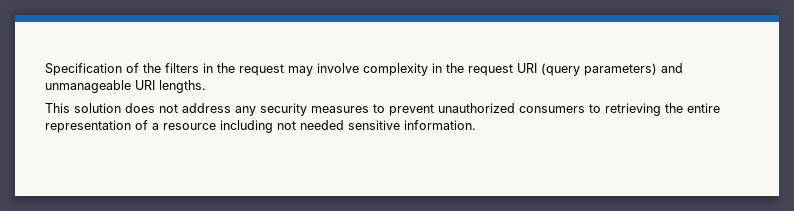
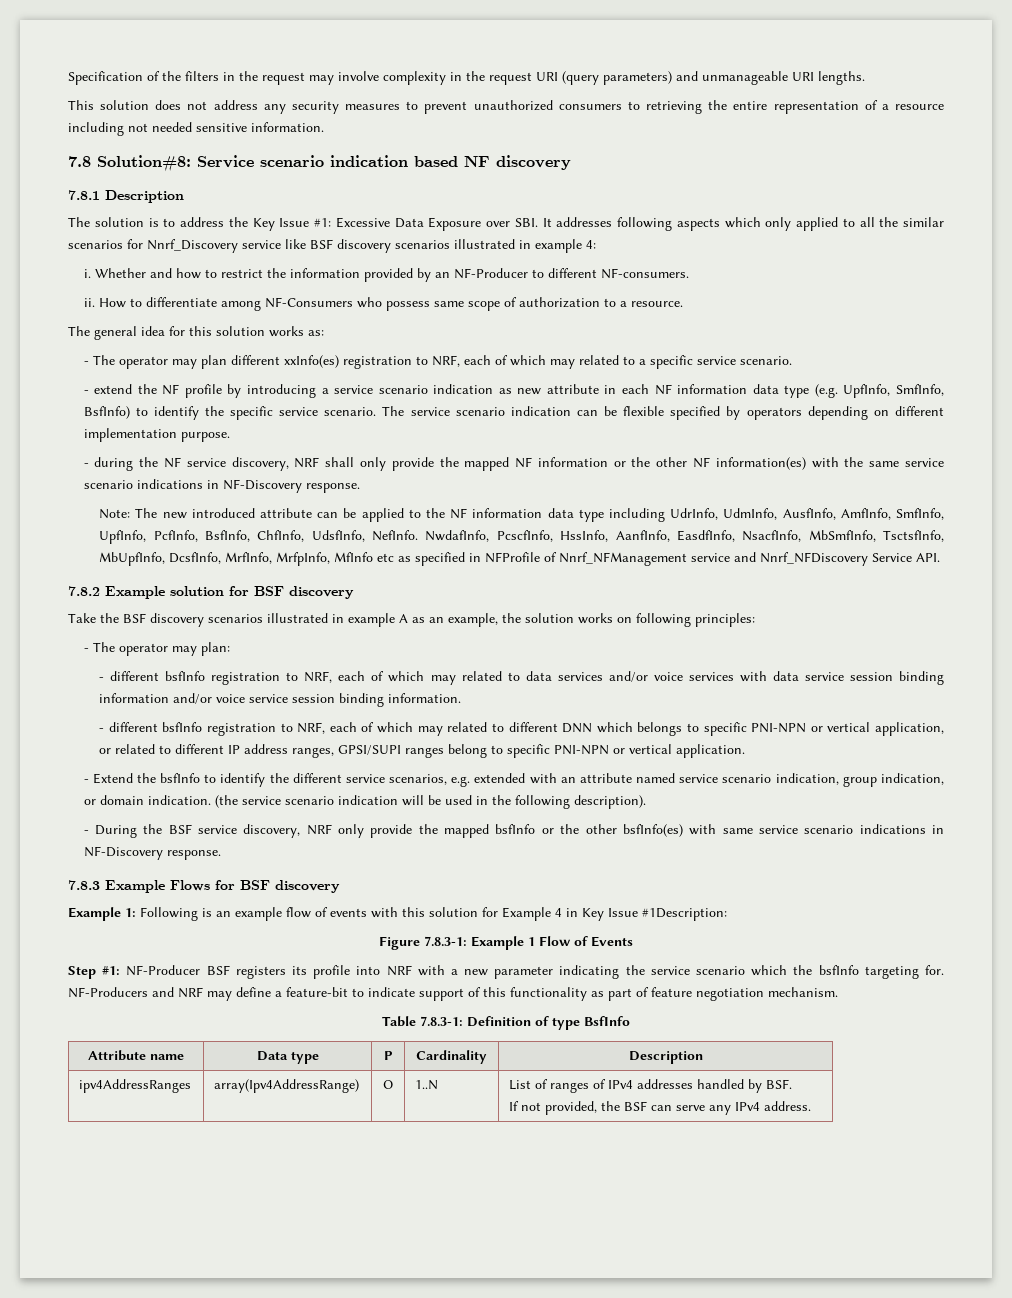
(476, 125) none -> [68,155,571,172] [68,190,184,203] [68,217,944,231] [68,239,596,253] [83,268,689,282] [83,297,683,311] [68,326,324,340] [83,355,792,369] [83,384,944,398] [83,406,944,420] [83,428,230,442] [83,457,945,471] [83,479,360,493] [99,508,944,522] [99,530,945,544] [99,552,941,566] [68,586,354,599] [68,613,755,627] [83,642,230,656] [99,671,945,685] [99,693,462,707] [99,722,945,736] [99,744,746,758] [83,773,945,787] [83,795,646,809] [83,824,944,838] [83,846,221,860] [68,880,340,893] [68,907,727,921] [379,936,633,950] [68,965,944,979] [68,987,838,1001] [382,1016,630,1030] [88,1050,184,1061] [256,1051,319,1064] [384,1051,393,1060] [416,1050,487,1064] [628,1051,703,1064] [79,1079,192,1093] [214,1079,360,1093] [383,1080,393,1089] [415,1080,439,1090] [509,1079,793,1093] [509,1101,812,1115] // 7.8 Solution#8: Service scenario indication based NF discovery // 7.8.1 Description // The solution is to address the Key Issue #1: Excessive Data Exposure over SBI. It addresses following aspects which only applied to all the similar scenarios for Nnrf_Discovery service like BSF discovery scenarios illustrated in example 4: // i. Whether and how to restrict the information provided by an NF-Producer to different NF-consumers. // ii. How to differentiate among NF-Consumers who possess same scope of authorization to a resource. // The general idea for this solution works as: // - The operator may plan different xxInfo(es) registration to NRF, each of which may related to a specific service scenario. // - extend the NF profile by introducing a service scenario indication as new attribute in each NF information data type (e.g. UpfInfo, SmfInfo, BsfInfo) to identify the specific service scenario. The service scenario indication can be flexible specified by operators depending on different implementation purpose. // - during the NF service discovery, NRF shall only provide the mapped NF information or the other NF information(es) with the same service scenario indications in NF-Discovery response. // Note: The new introduced attribute can be applied to the NF information data type including UdrInfo, UdmInfo, AusfInfo, AmfInfo, SmfInfo, UpfInfo, PcfInfo, BsfInfo, ChfInfo, UdsfInfo, NefInfo. NwdafInfo, PcscfInfo, HssInfo, AanfInfo, EasdfInfo, NsacfInfo, MbSmfInfo, TsctsfInfo, MbUpfInfo, DcsfInfo, MrfInfo, MrfpInfo, MfInfo etc as specified in NFProfile of Nnrf_NFManagement service and Nnrf_NFDiscovery Service API. // 7.8.2 Example solution for BSF discovery // Take the BSF discovery scenarios illustrated in example A as an example, the solution works on following principles: // - The operator may plan: // - different bsfInfo registration to NRF, each of which may related to data services and/or voice services with data service session binding information and/or voice service session binding information. // - different bsfInfo registration to NRF, each of which may related to different DNN which belongs to specific PNI-NPN or vertical application, or related to different IP address ranges, GPSI/SUPI ranges belong to specific PNI-NPN or vertical application. // - Extend the bsfInfo to identify the different service scenarios, e.g. extended with an attribute named service scenario indication, group indication, or domain indication. (the service scenario indication will be used in the following description). // - During the BSF service discovery, NRF only provide the mapped bsfInfo or the other bsfInfo(es) with same service scenario indications in NF-Discovery response. // 7.8.3 Example Flows for BSF discovery // Example 1: Following is an example flow of events with this solution for Example 4 in Key Issue #1Description: // Figure 7.8.3-1: Example 1 Flow of Events // Step #1: NF-Producer BSF registers its profile into NRF with a new parameter indicating the service scenario which the bsfInfo targeting for. NF-Producers and NRF may define a feature-bit to indicate support of this functionality as part of feature negotiation mechanism. // Table 7.8.3-1: Definition of type BsfInfo // Attribute name | Data type | P | Cardinality | Description // ipv4AddressRanges | array(Ipv4AddressRange) | O | 1..N | List of ranges of IPv4 addresses handled by BSF. // If not provided, the BSF can serve any IPv4 address.

